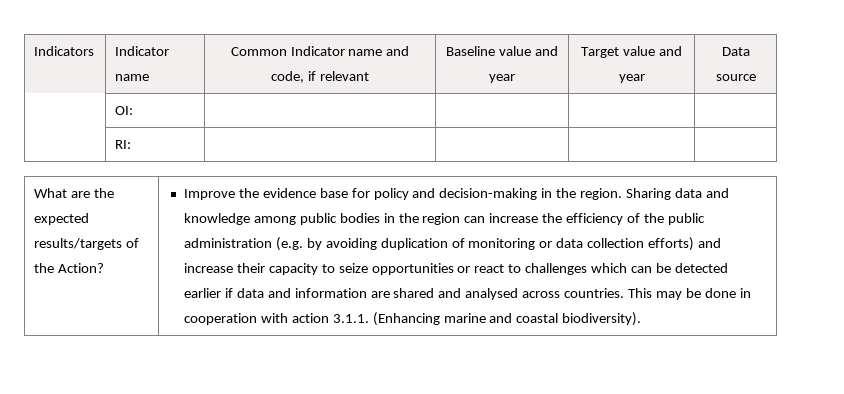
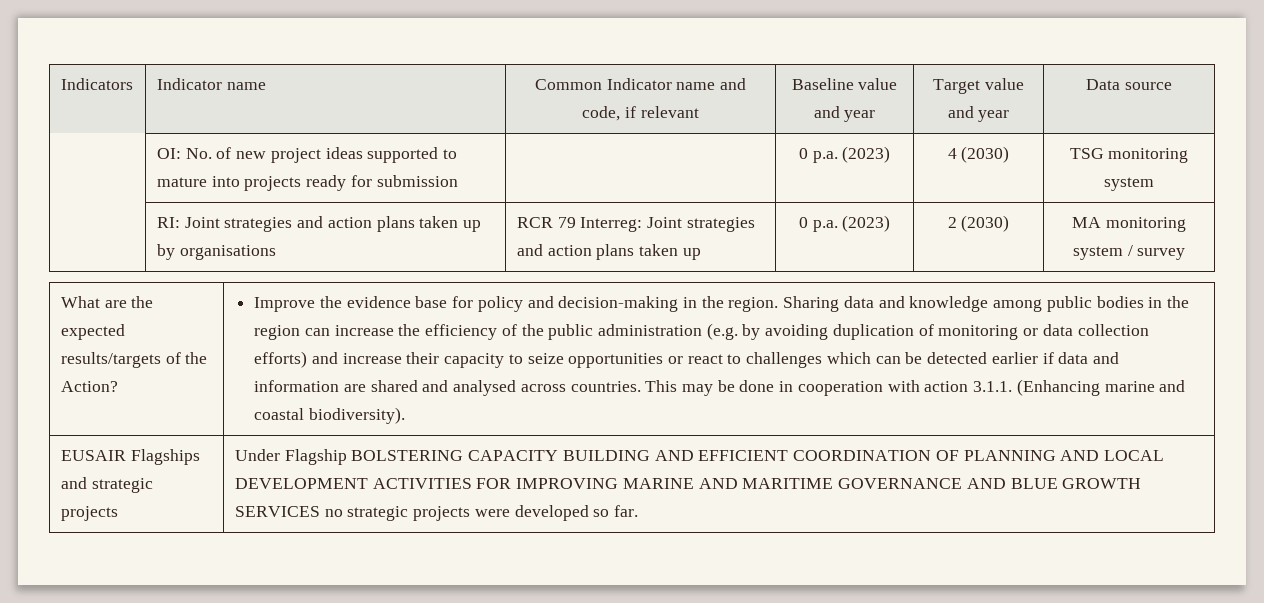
[115,140,132,149] | | | | // | RI: | | | | -> [185,147,458,163] [156,175,458,191] [798,146,891,163] [947,146,1010,163] [1069,148,1189,163] [1104,177,1154,191] [156,216,482,232] [156,244,276,260] [516,217,755,232] [516,244,701,260] [798,215,891,232] [947,215,1010,232] [1072,217,1186,232] [1072,245,1186,260] No. of new project ideas supported to mature into projects ready for submission | | 0 p.a. (2023) | 4 (2030) | TSG monitoring system // | RI: Joint strategies and action plans taken up by organisations | RCR 79 Interreg: Joint strategies and action plans taken up | 0 p.a. (2023) | 2 (2030) | MA monitoring system / survey
(642, 319) none -> [60,449,200,465] [60,477,153,493] [60,506,118,521] [234,449,1164,465] [234,478,1142,489] [234,505,639,521] // EUSAIR Flagships and strategic projects | Under Flagship BOLSTERING CAPACITY BUILDING AND EFFICIENT COORDINATION OF PLANNING AND LOCAL DEVELOPMENT ACTIVITIES FOR IMPROVING MARINE AND MARITIME GOVERNANCE AND BLUE GROWTH SERVICES no strategic projects were developed so far.

